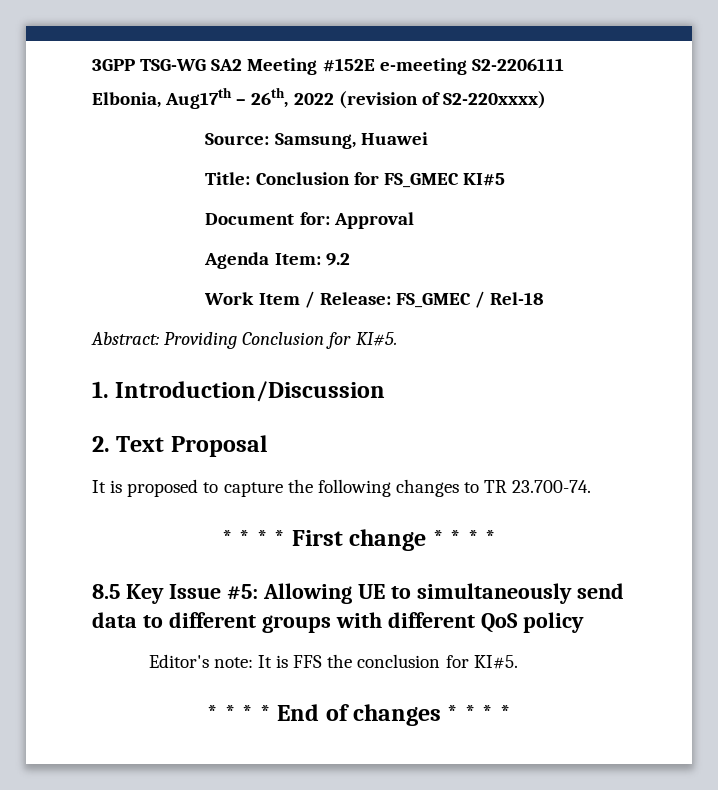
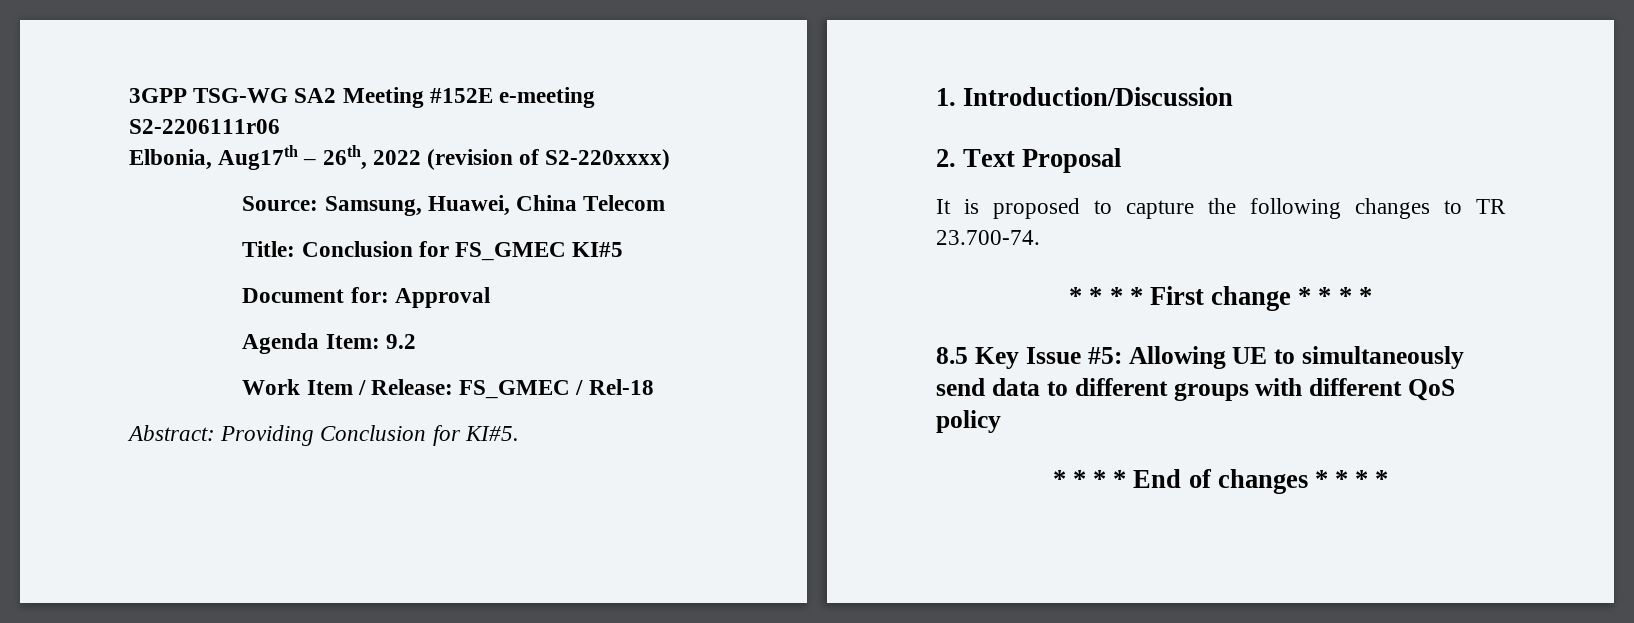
[471,58,564,71] S2-2206111 -> [129,119,280,134] S2-2206111r06
[360,132,428,145] Huawei -> [427,195,666,216] Huawei, China Telecom
[148,654,518,669] // Editor's note: It is FFS the conclusion for KI#5. -> (1001, 421) none

